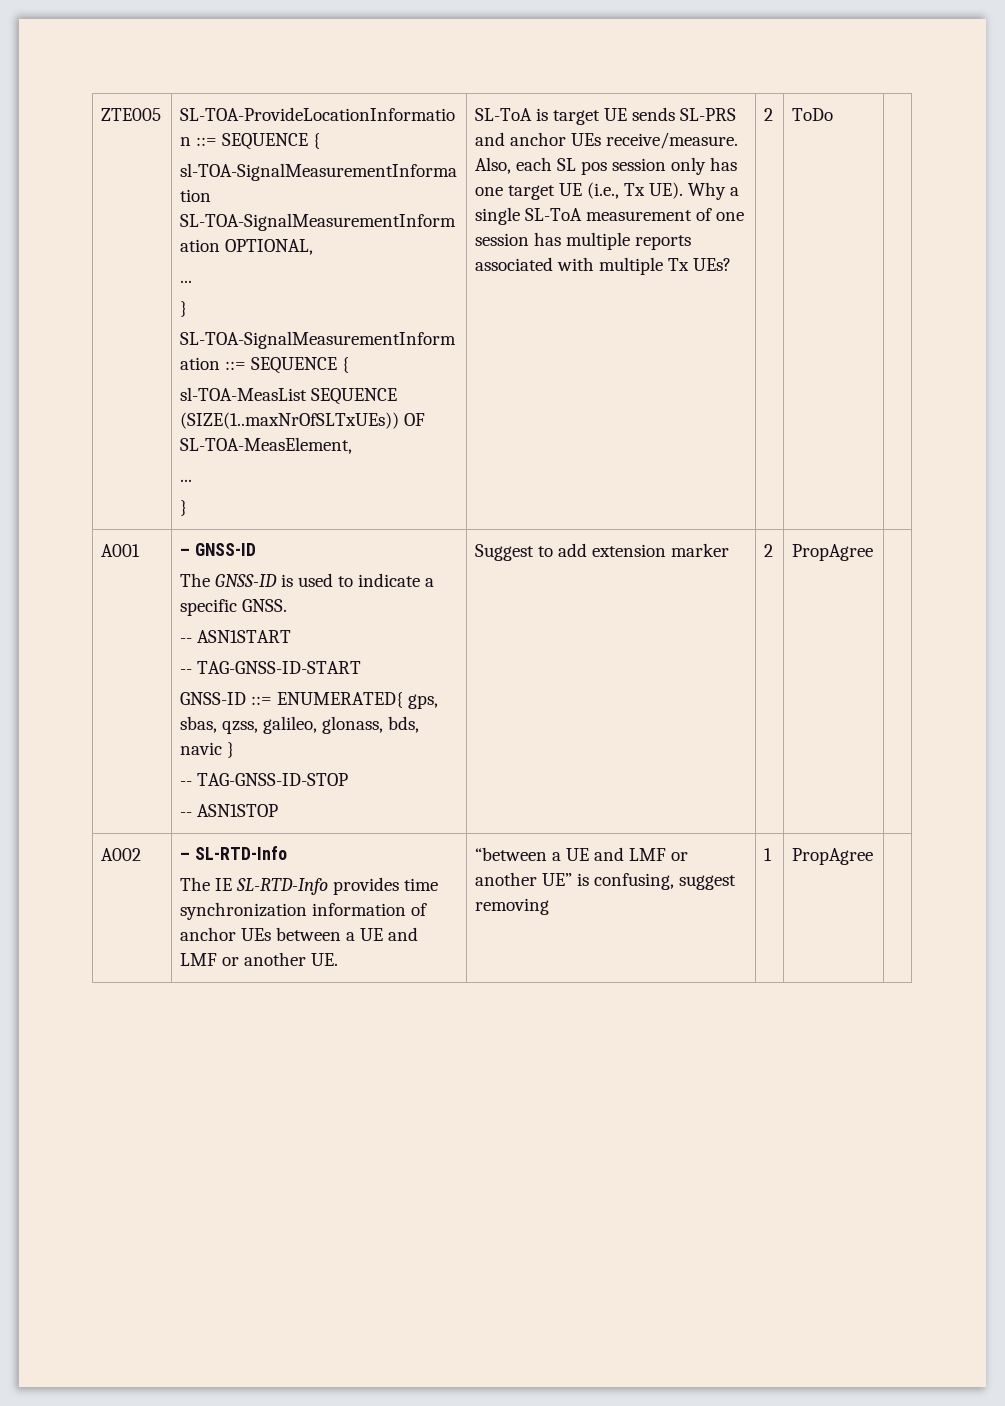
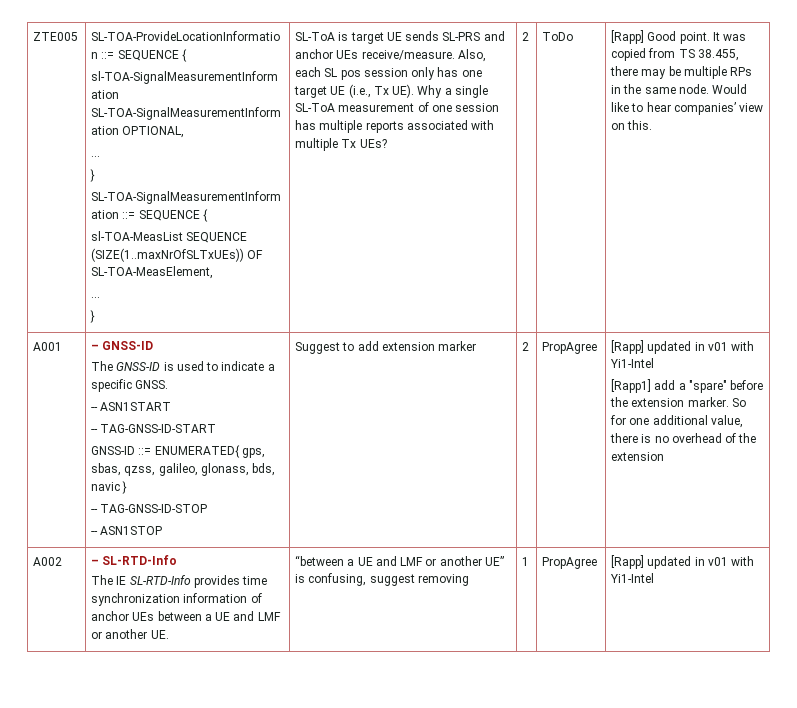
(834, 114) none -> [611,30,747,44] [611,48,739,61] [610,66,753,79] [611,84,748,94] [611,102,764,115] [611,120,653,130] [Rapp] Good point. It was copied from TS 38.455, there may be multiple RPs in the same node. Would like to hear companies’ view on this.
(874, 552) none -> [611,340,755,354] [610,358,655,368] [611,379,764,393] [610,397,746,407] [610,415,743,428] [610,433,757,443] [611,452,665,461] [Rapp] updated in v01 with Yi1-Intel // [Rapp1] add a "spare" before the extension marker. So for one additional value, there is no overhead of the extension
(874, 856) none -> [611,555,755,569] [610,573,655,583] [Rapp] updated in v01 with Yi1-Intel

